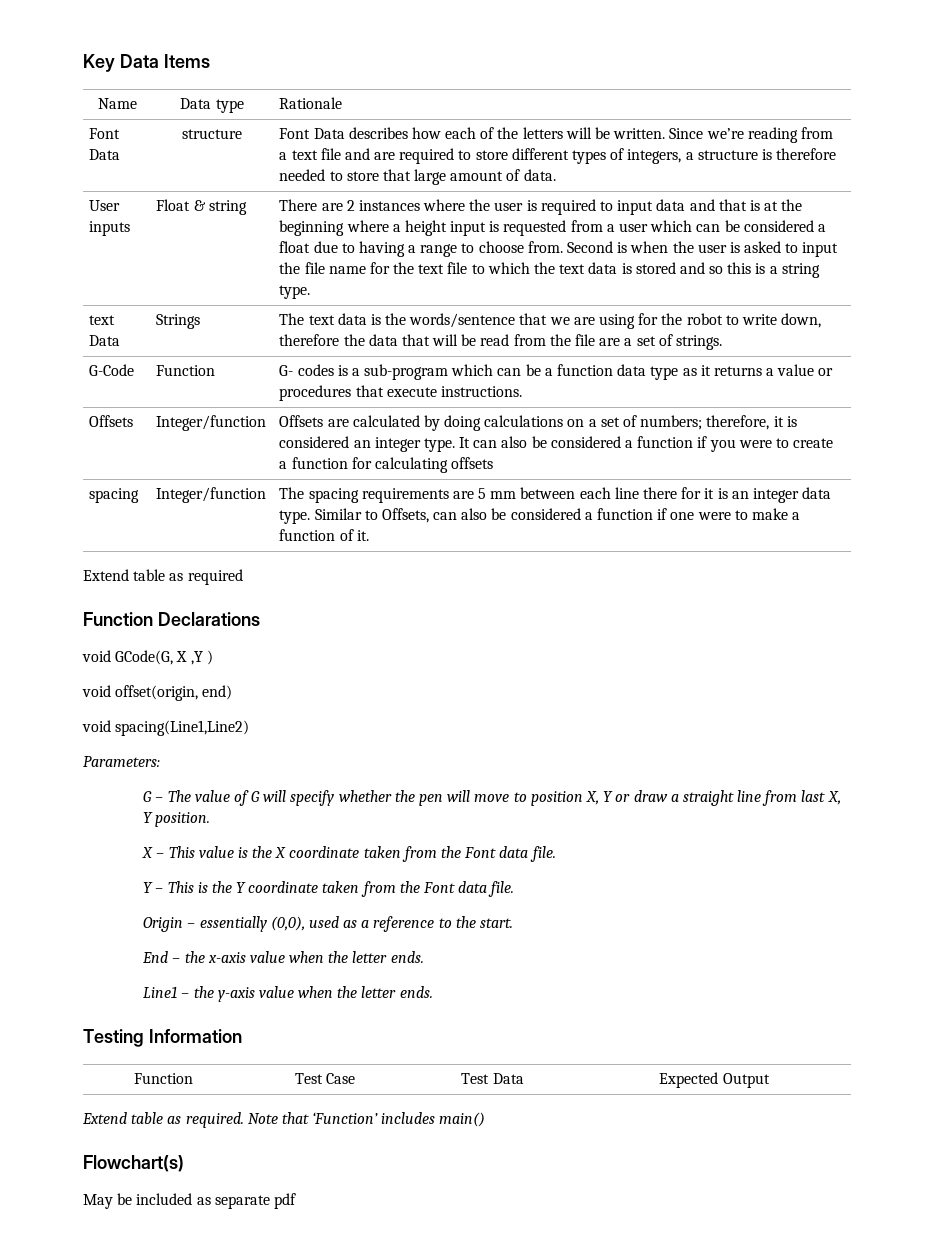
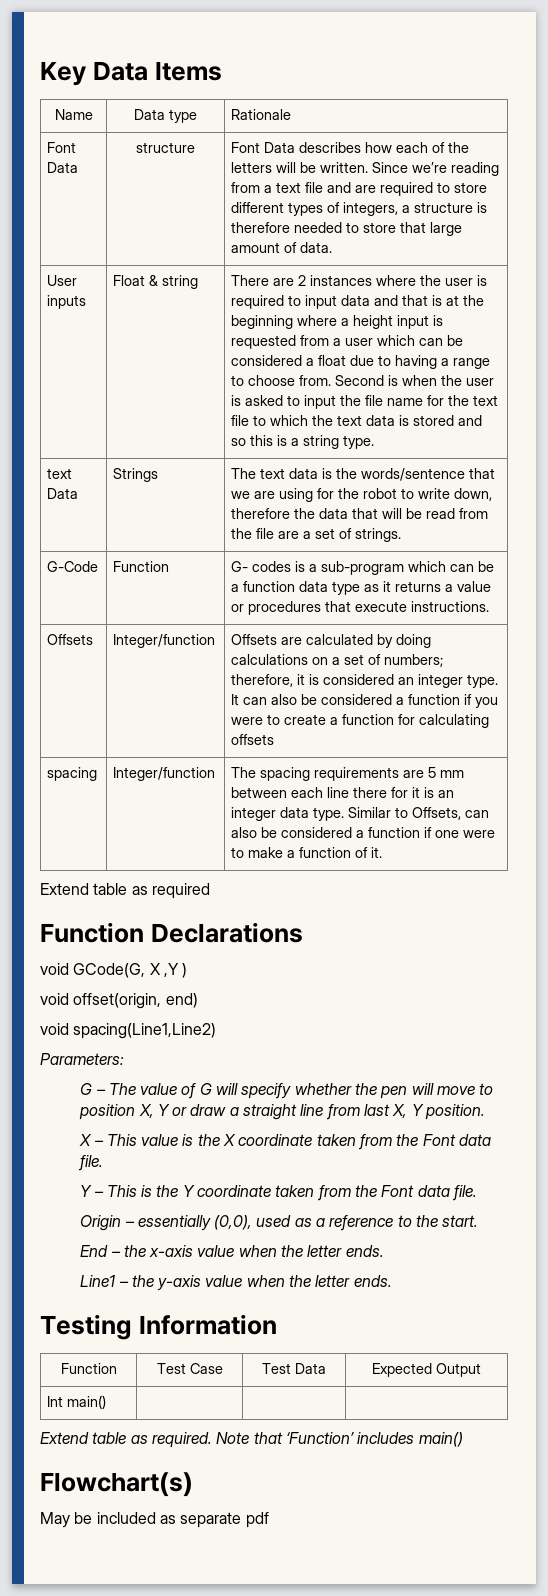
(770, 1080) none -> [47,1395,107,1409] // Int main() | | |

